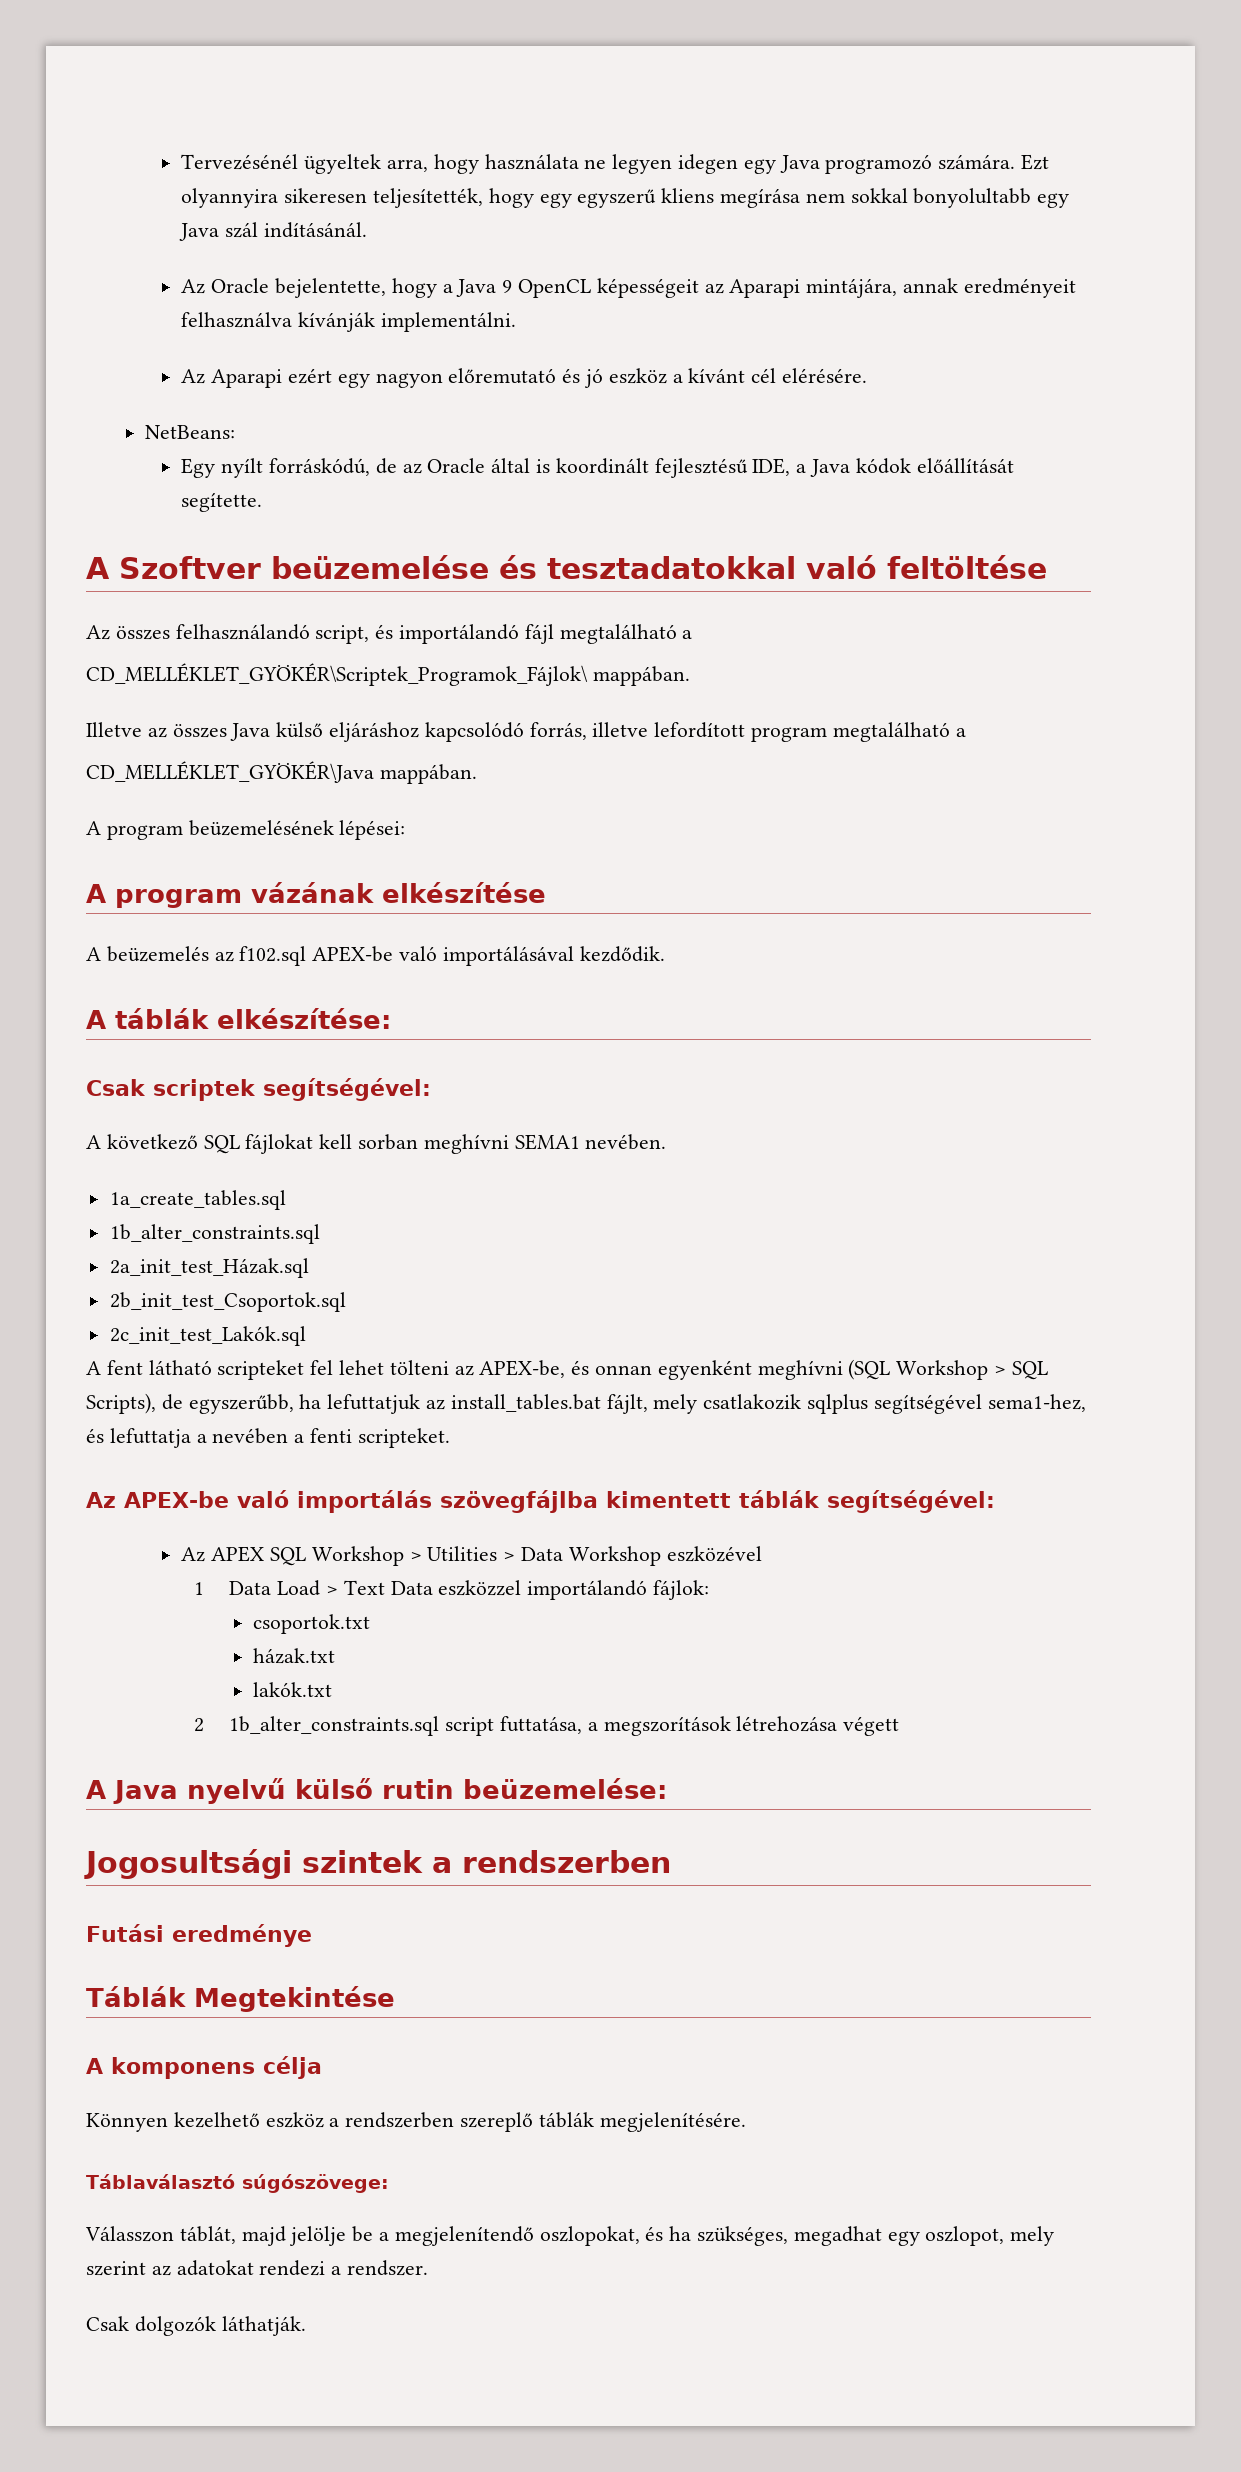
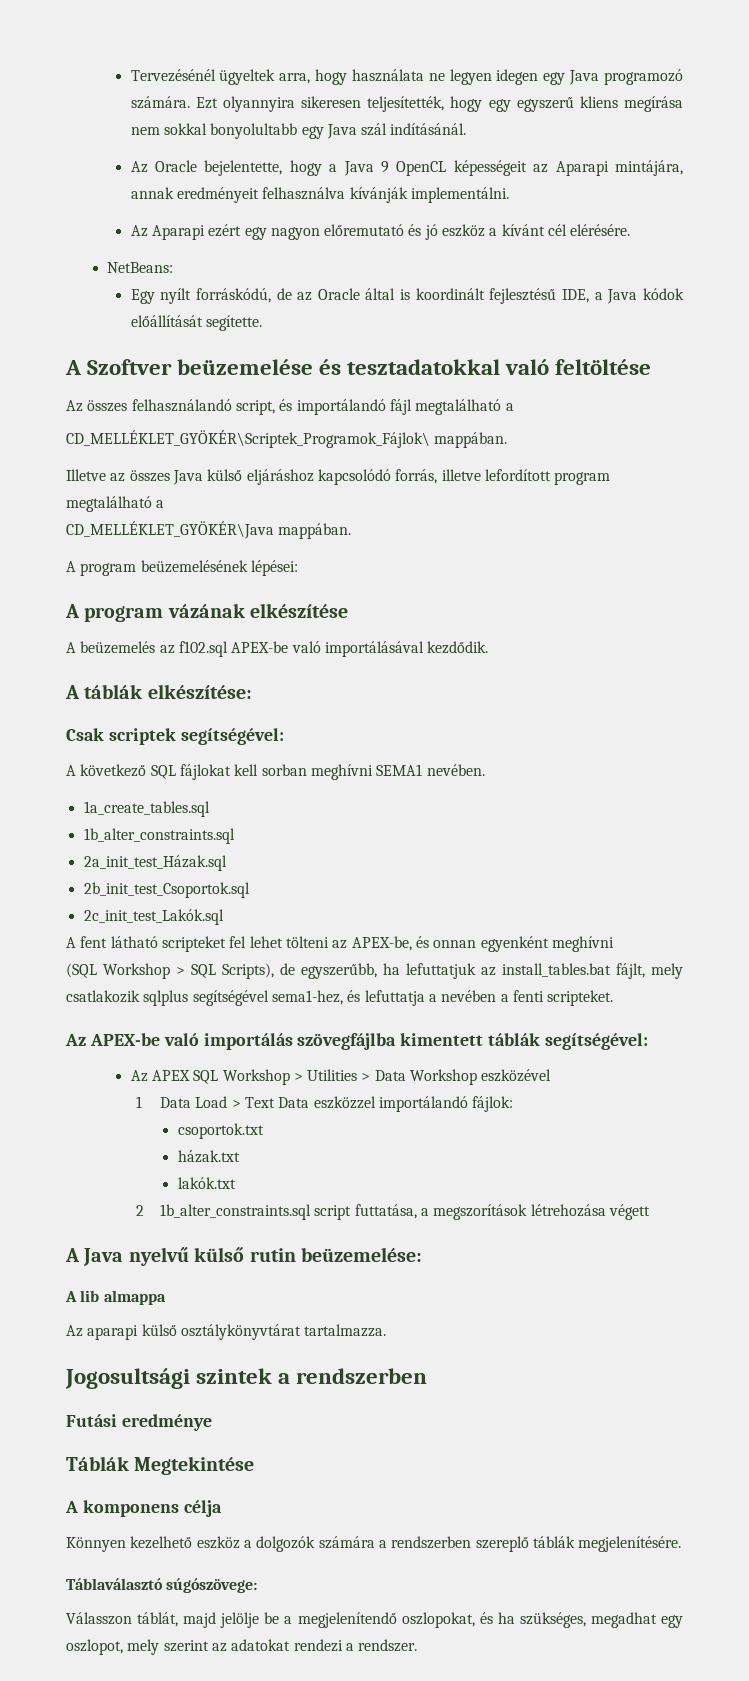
(843, 1370) none -> (614, 944) //
(667, 1788) none -> [65,1290,166,1305] [66,1324,387,1340] // A lib almappa // Az aparapi külső osztálykönyvtárat tartalmazza.
(340, 2122) none -> [256,1536,387,1552] dolgozók számára a
[86,2316,306,2336] // Csak dolgozók láthatják. -> (418, 1645) none

